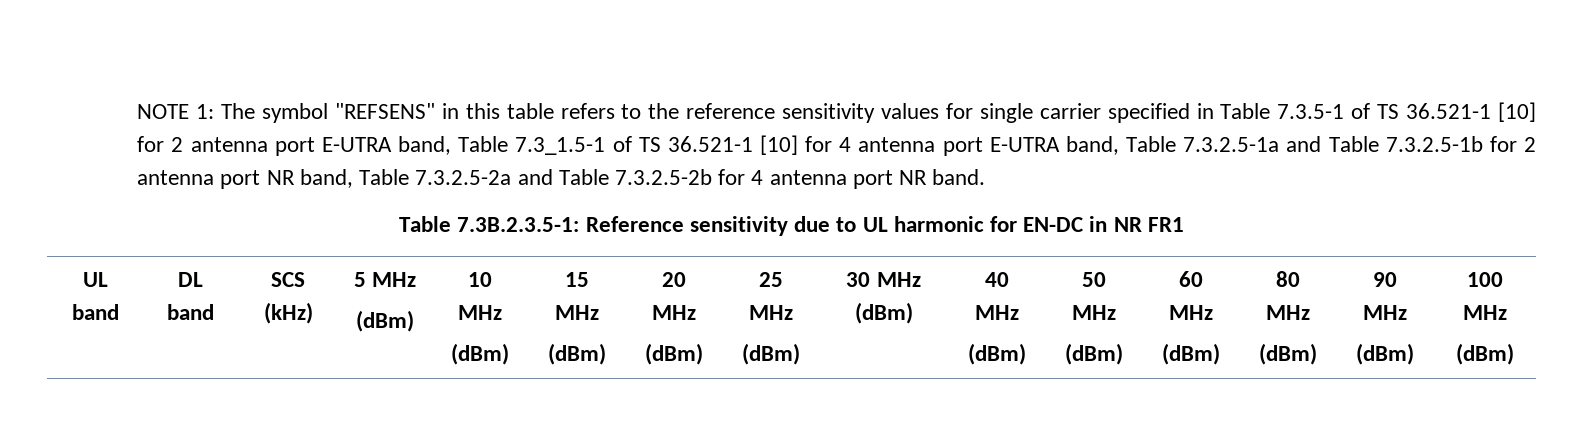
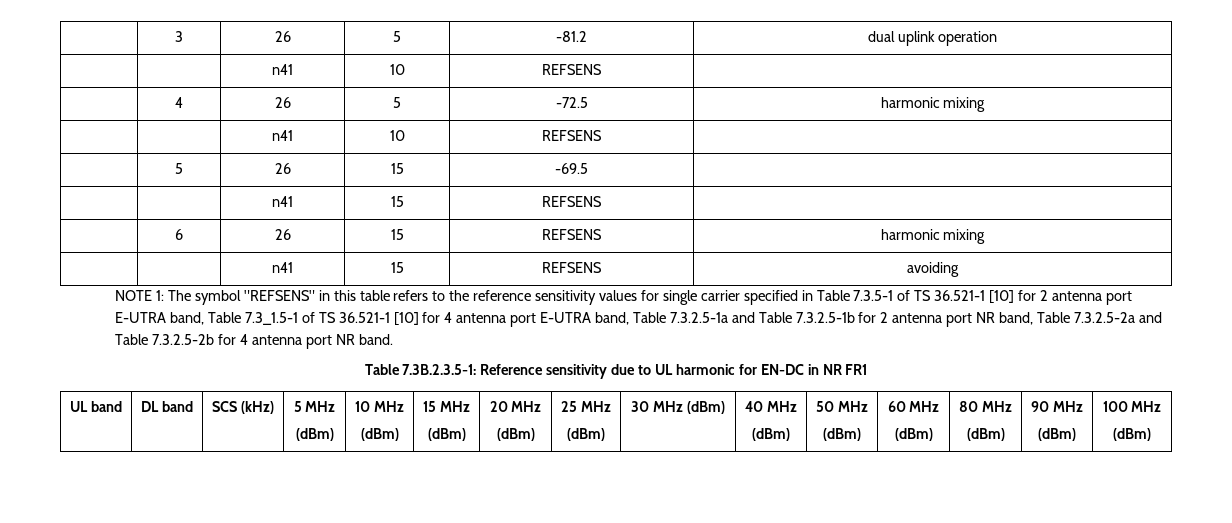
(137, 111) none -> [175,31,183,42] [274,31,291,42] [393,31,401,42] [556,31,587,42] [867,31,998,46] [272,64,293,75] [389,64,405,75] [542,64,602,75] [175,97,183,108] [274,97,291,108] [393,97,401,108] [555,97,588,108] [880,97,986,112] [272,130,293,141] [389,130,405,141] [542,130,602,141] [175,163,183,174] [274,163,291,174] [390,163,404,174] [555,163,588,174] [272,196,293,207] [390,196,404,207] [542,196,602,207] [175,229,183,240] [274,229,291,240] [390,229,404,240] [542,229,602,240] [880,229,986,244] [272,262,293,273] [390,262,404,273] [542,262,602,273] [907,262,959,277] | 3 | 26 | 5 | -81.2 | dual uplink operation // | | n41 | 10 | REFSENS | // | 4 | 26 | 5 | -72.5 | harmonic mixing // | | n41 | 10 | REFSENS | // | 5 | 26 | 15 | -69.5 | // | | n41 | 15 | REFSENS | // | 6 | 26 | 15 | REFSENS | harmonic mixing // | | n41 | 15 | REFSENS | avoiding //

